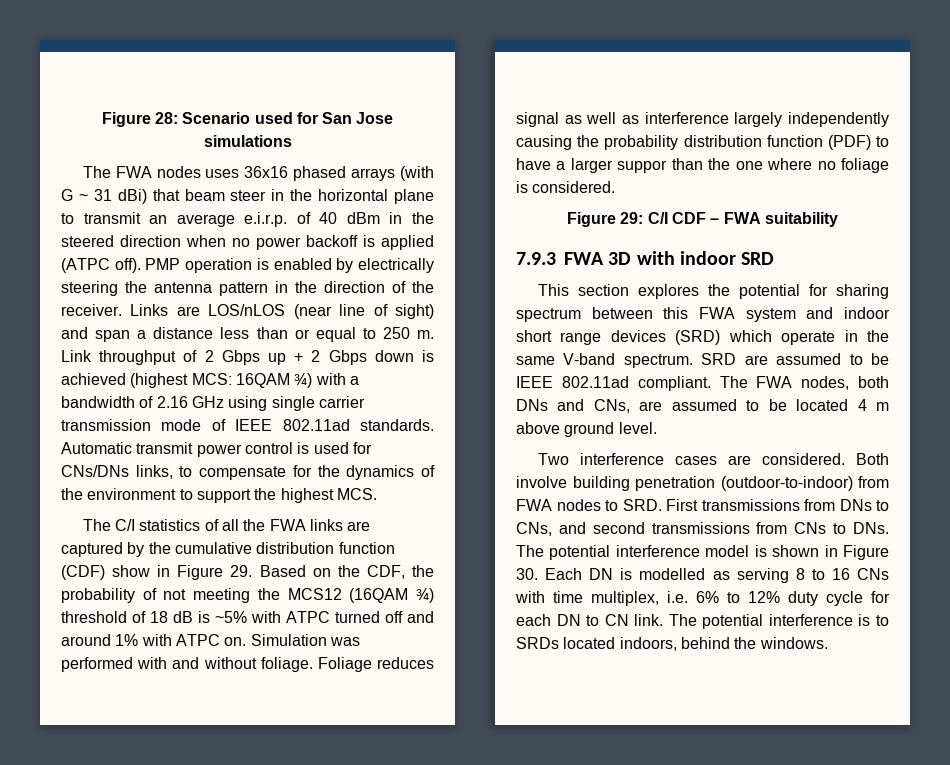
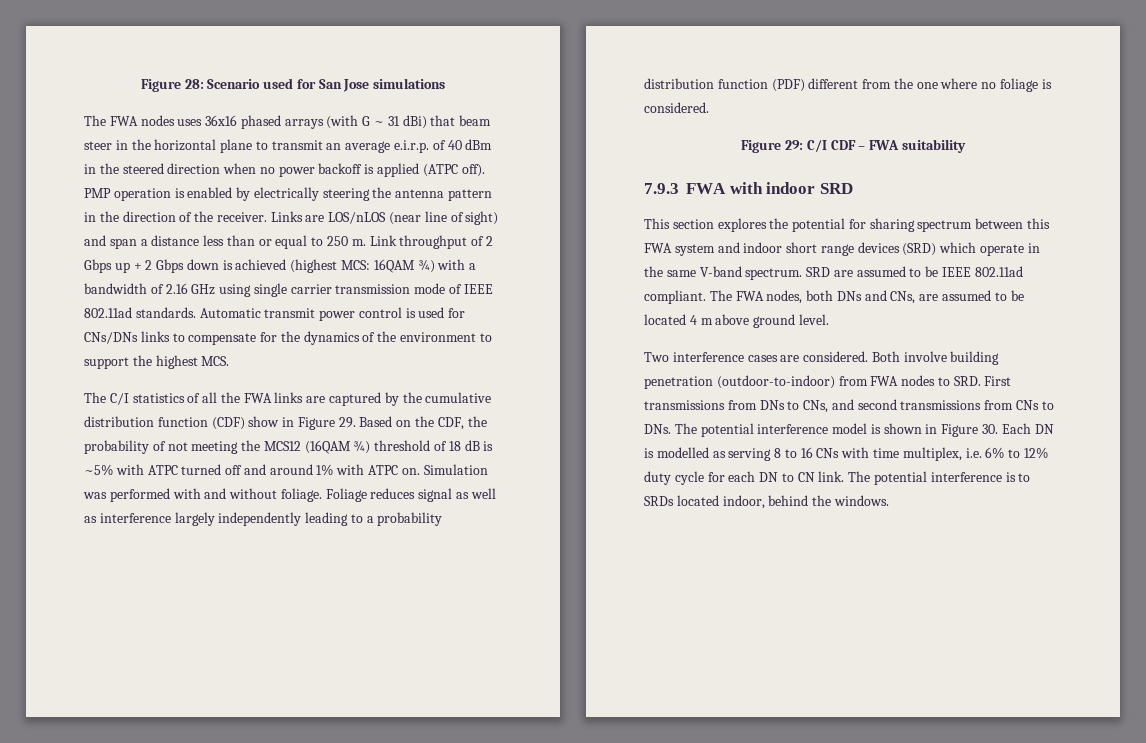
[135,465,173,479] links, -> [140,331,170,342] links
[516,135,600,150] causing the -> [305,512,374,526] leading to a
[876,136,890,147] [516,158,703,173] to have a larger suppor than -> [808,78,892,89] different from
[608,252,632,265] 3D -> (726, 188) none
[619,637,677,651] indoors, -> [722,495,765,509] indoor,

